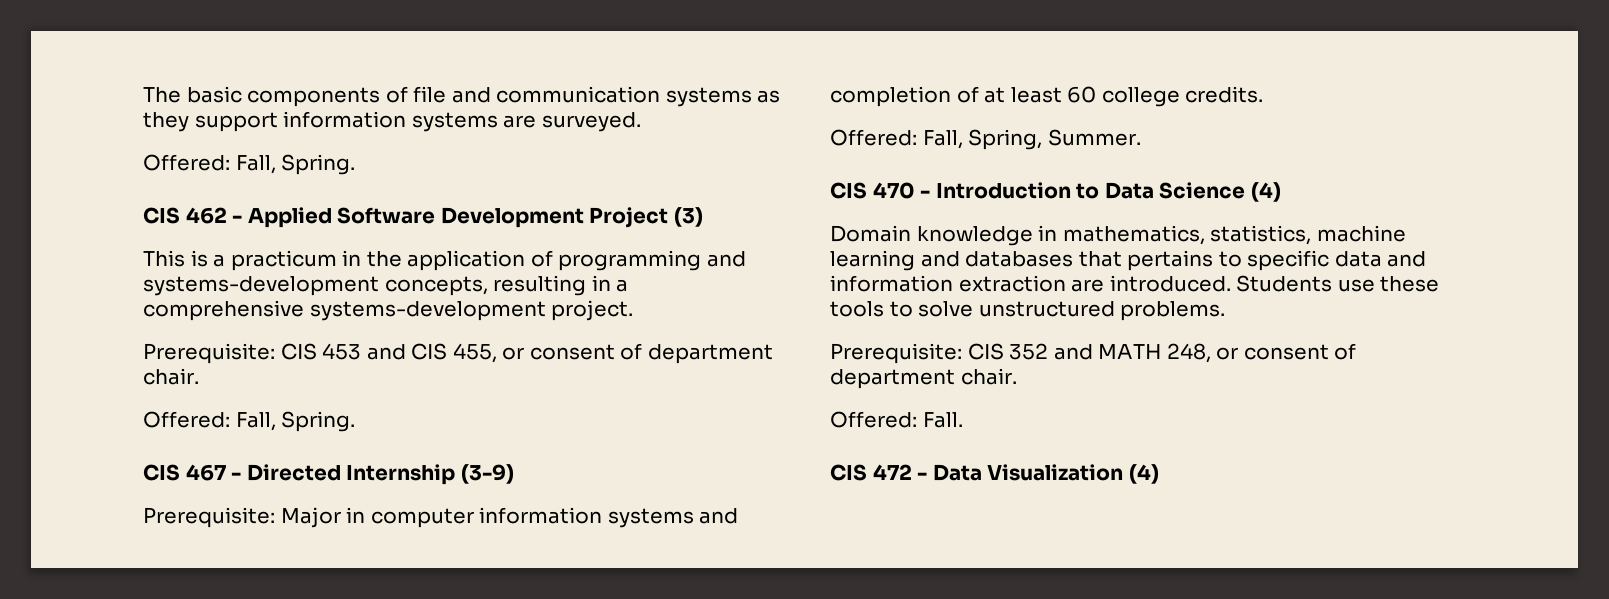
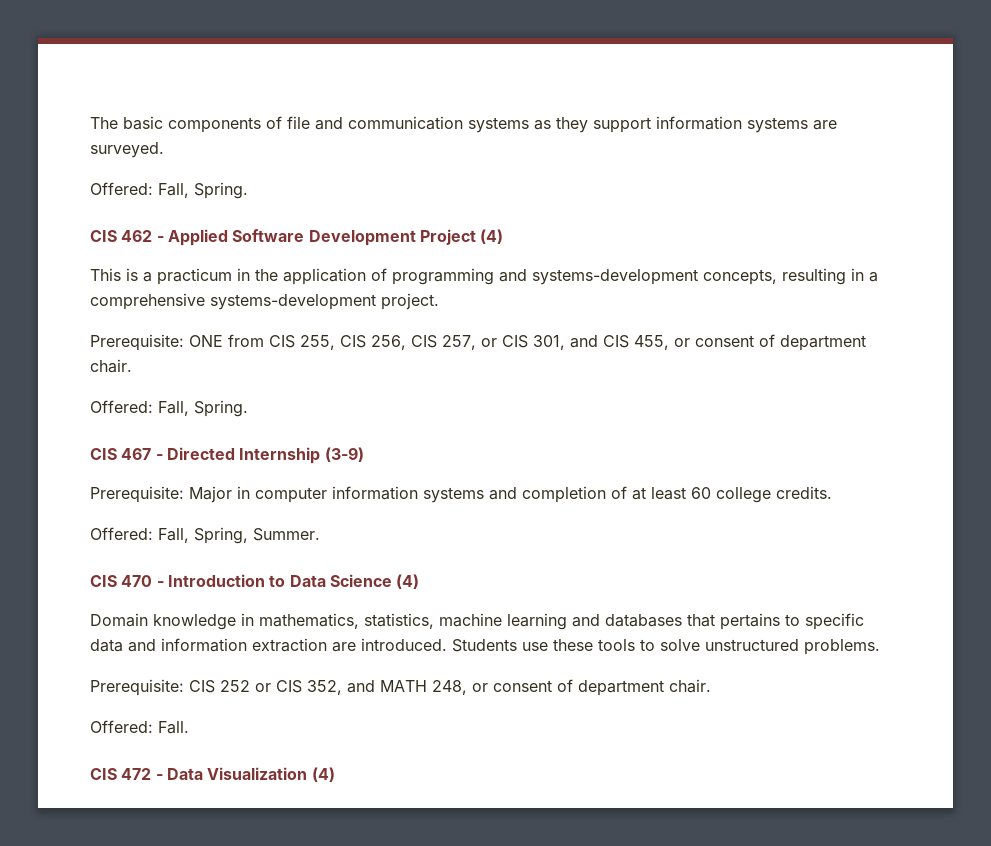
[673,207,703,227] (3) -> [480,229,504,244] (4)
[280,343,362,360] CIS 453 -> [189,334,565,350] ONE from CIS 255, CIS 256, CIS 257, or CIS 301,
[1009,343,1049,360] 352 -> [220,680,342,695] 252 or CIS 352,

